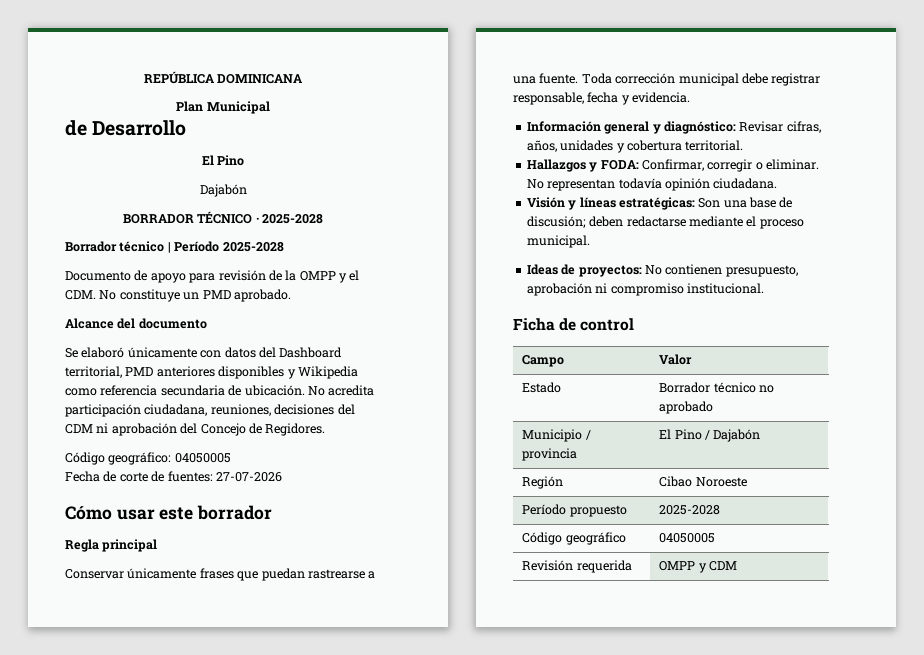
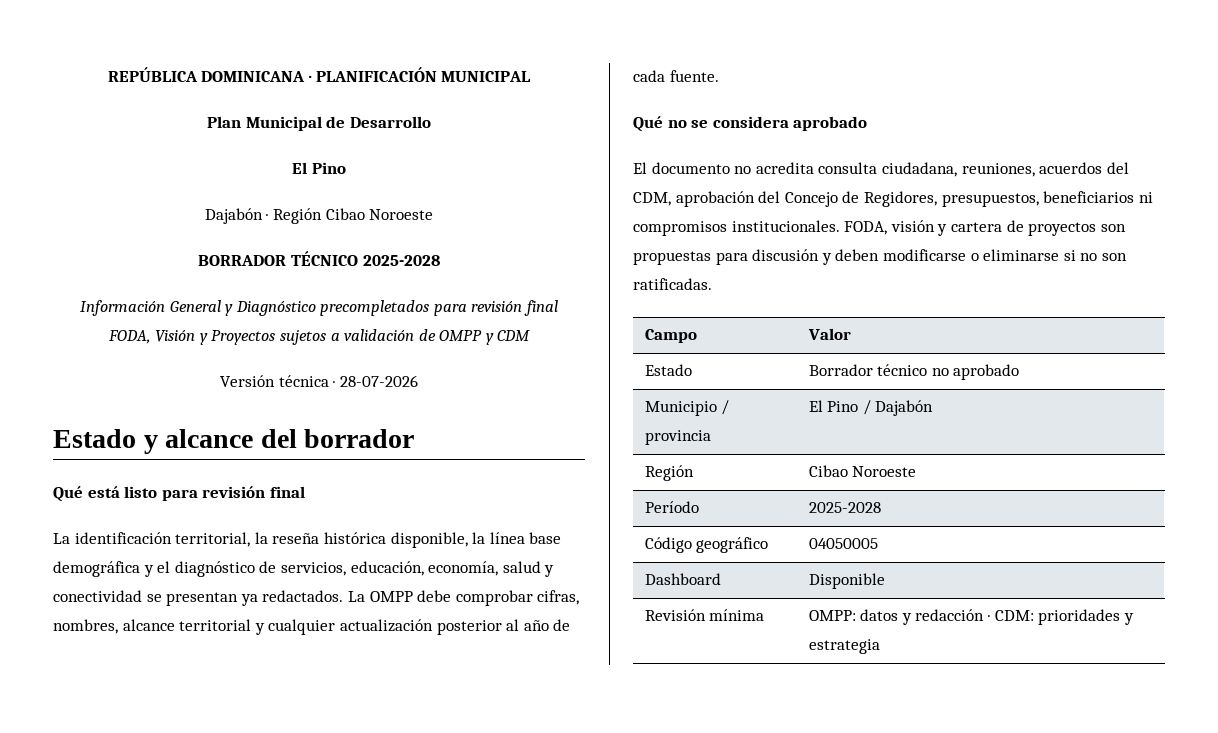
(303, 79) none -> [309,67,532,82] · PLANIFICACIÓN MUNICIPAL
(270, 107) // -> (322, 123) none
(247, 190) none -> [266,208,434,224] · Región Cibao Noroeste
[255,214,324,224] [65,241,284,253] [65,270,360,283] [65,289,291,302] [65,318,207,329] [65,347,343,358] [65,366,358,379] [65,385,375,396] [65,404,355,417] [65,423,326,436] [65,452,231,465] [65,471,282,482] [65,505,273,520] [65,539,158,552] [65,568,376,581] [513,73,821,86] [513,92,691,105] [526,121,821,134] [526,140,744,153] [526,159,819,172] [526,178,778,191] [526,197,793,210] [526,216,804,229] [526,235,590,248] [526,264,798,277] [526,283,764,296] [513,318,635,331] · 2025-2028 // Borrador técnico | Período 2025-2028 // Documento de apoyo para revisión de la OMPP y el CDM. No constituye un PMD aprobado. // Alcance del documento // Se elaboró únicamente con datos del Dashboard territorial, PMD anteriores disponibles y Wikipedia como referencia secundaria de ubicación. No acredita participación ciudadana, reuniones, decisiones del CDM ni aprobación del Concejo de Regidores. // Código geográfico: 04050005 // Fecha de corte de fuentes: 27-07-2026 // Cómo usar este borrador // Regla principal // Conservar únicamente frases que puedan rastrearse a una fuente. Toda corrección municipal debe registrar responsable, fecha y evidencia. // Información general y diagnóstico: Revisar cifras, años, unidades y cobertura territorial. // Hallazgos y FODA: Confirmar, corregir o eliminar. No representan todavía opinión ciudadana. // Visión y líneas estratégicas: Son una base de discusión; deben redactarse mediante el proceso municipal. // Ideas de proyectos: No contienen presupuesto, aprobación ni compromiso institucional. // Ficha de control -> [362,255,440,266] [79,300,559,316] [107,329,531,345] [220,375,418,387] [53,429,415,454] [53,486,305,502] [53,532,562,548] [53,561,555,577] [53,590,580,606] [53,619,571,635] [633,70,719,82] [633,116,868,132] [633,162,1129,177] [633,191,1153,207] [633,220,1126,236] [633,249,1127,265] [633,278,712,290] 2025-2028 // Información General y Diagnóstico precompletados para revisión final // FODA, Visión y Proyectos sujetos a validación de OMPP y CDM // Versión técnica · 28-07-2026 // Estado y alcance del borrador // Qué está listo para revisión final // La identificación territorial, la reseña histórica disponible, la línea base demográfica y el diagnóstico de servicios, educación, economía, salud y conectividad se presentan ya redactados. La OMPP debe comprobar cifras, nombres, alcance territorial y cualquier actualización posterior al año de cada fuente. // Qué no se considera aprobado // El documento no acredita consulta ciudadana, reuniones, acuerdos del CDM, aprobación del Concejo de Regidores, presupuestos, beneficiarios ni compromisos institucionales. FODA, visión y cartera de proyectos son propuestas para discusión y deben modificarse o eliminarse si no son ratificadas.
[569,505,627,517] propuesto -> (699, 507) none
(716, 538) none -> [644,573,721,585] [808,573,885,589] // Dashboard | Disponible
[576,560,632,573] [659,561,738,573] requerida | OMPP y CDM -> [709,609,765,621] [808,609,1134,625] [808,639,880,654] mínima | OMPP: datos y redacción · CDM: prioridades y estrategia

